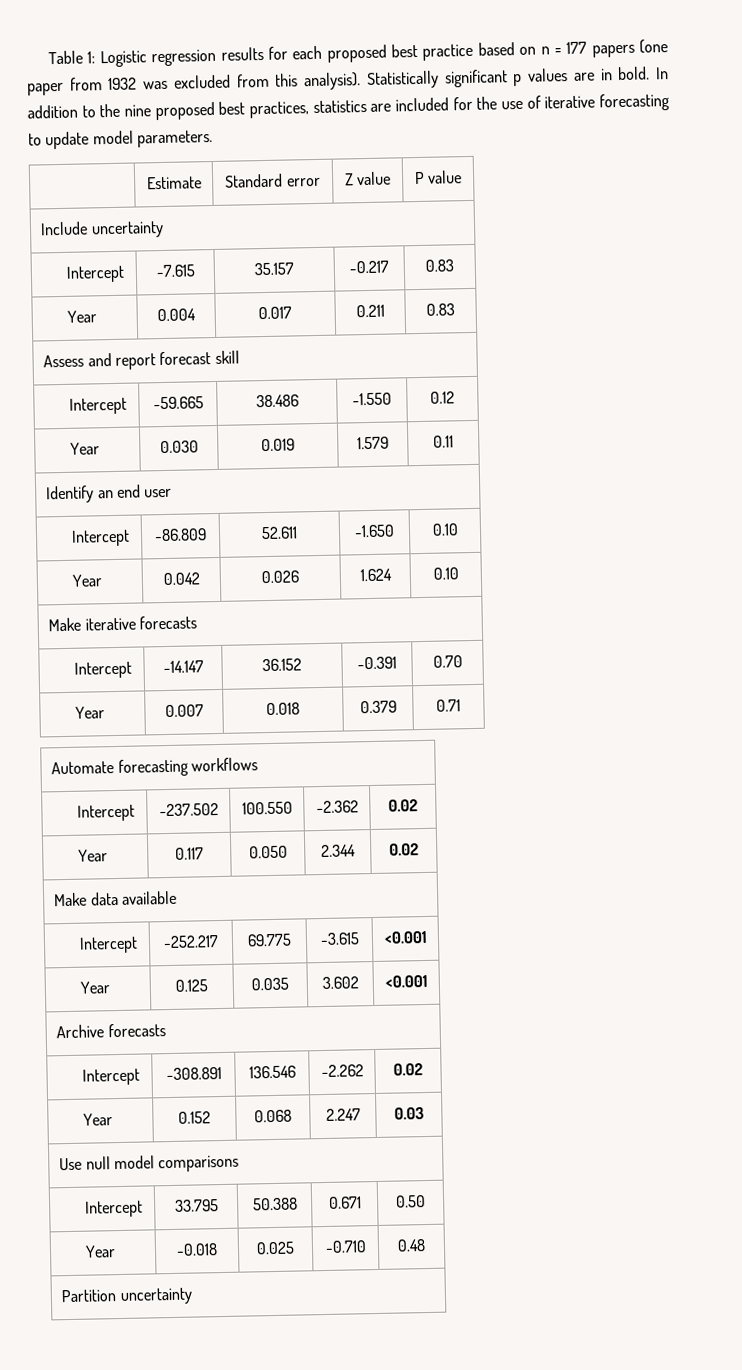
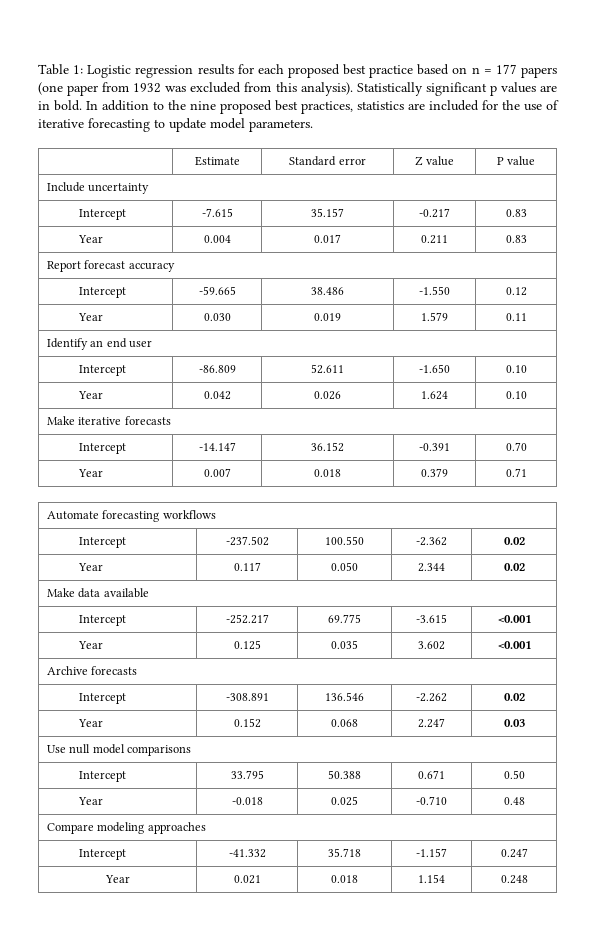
[43,350,240,370] Assess and report forecast skill -> [46,260,175,272] Report forecast accuracy
[61,1287,193,1306] Partition uncertainty -> [46,822,206,834] [78,849,126,860] [228,849,266,858] [328,848,361,857] [416,848,447,857] [500,848,528,858] [104,875,130,883] [233,875,261,884] [331,875,358,883] [418,874,445,883] [500,875,528,884] Compare modeling approaches // Intercept | -41.332 | 35.718 | -1.157 | 0.247 // Year | 0.021 | 0.018 | 1.154 | 0.248

